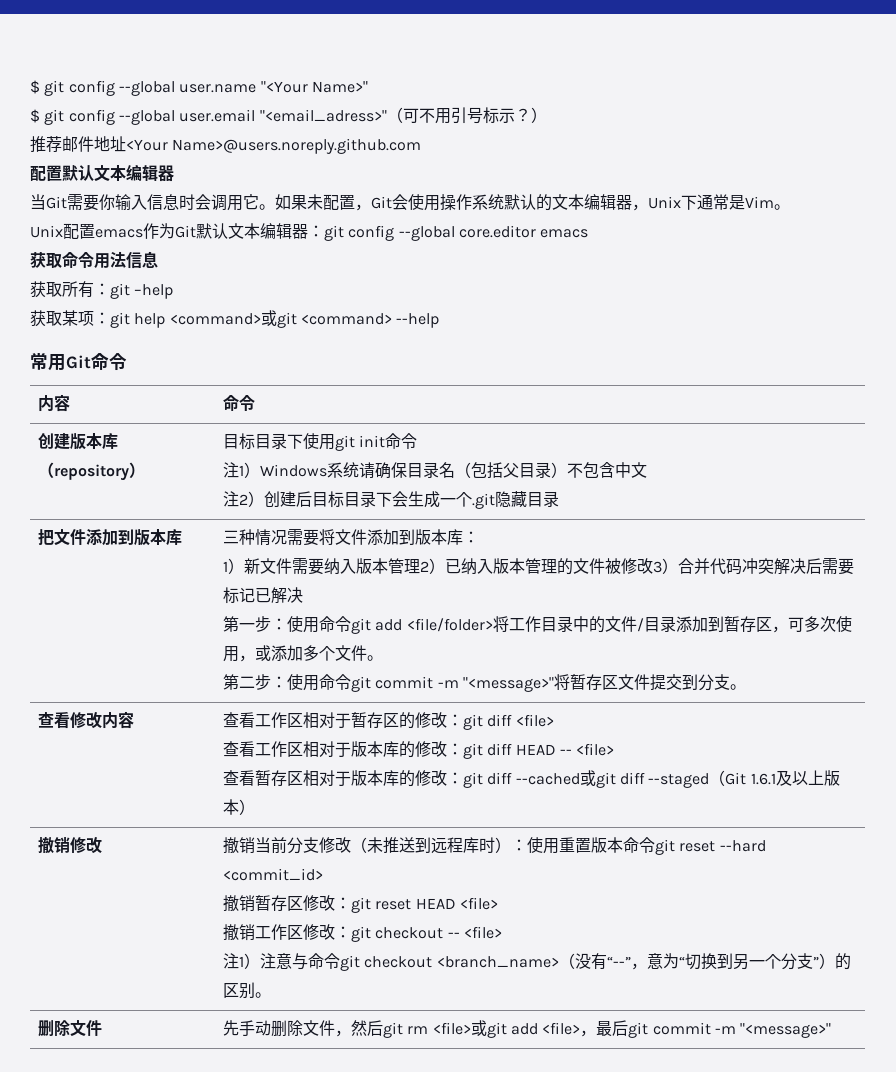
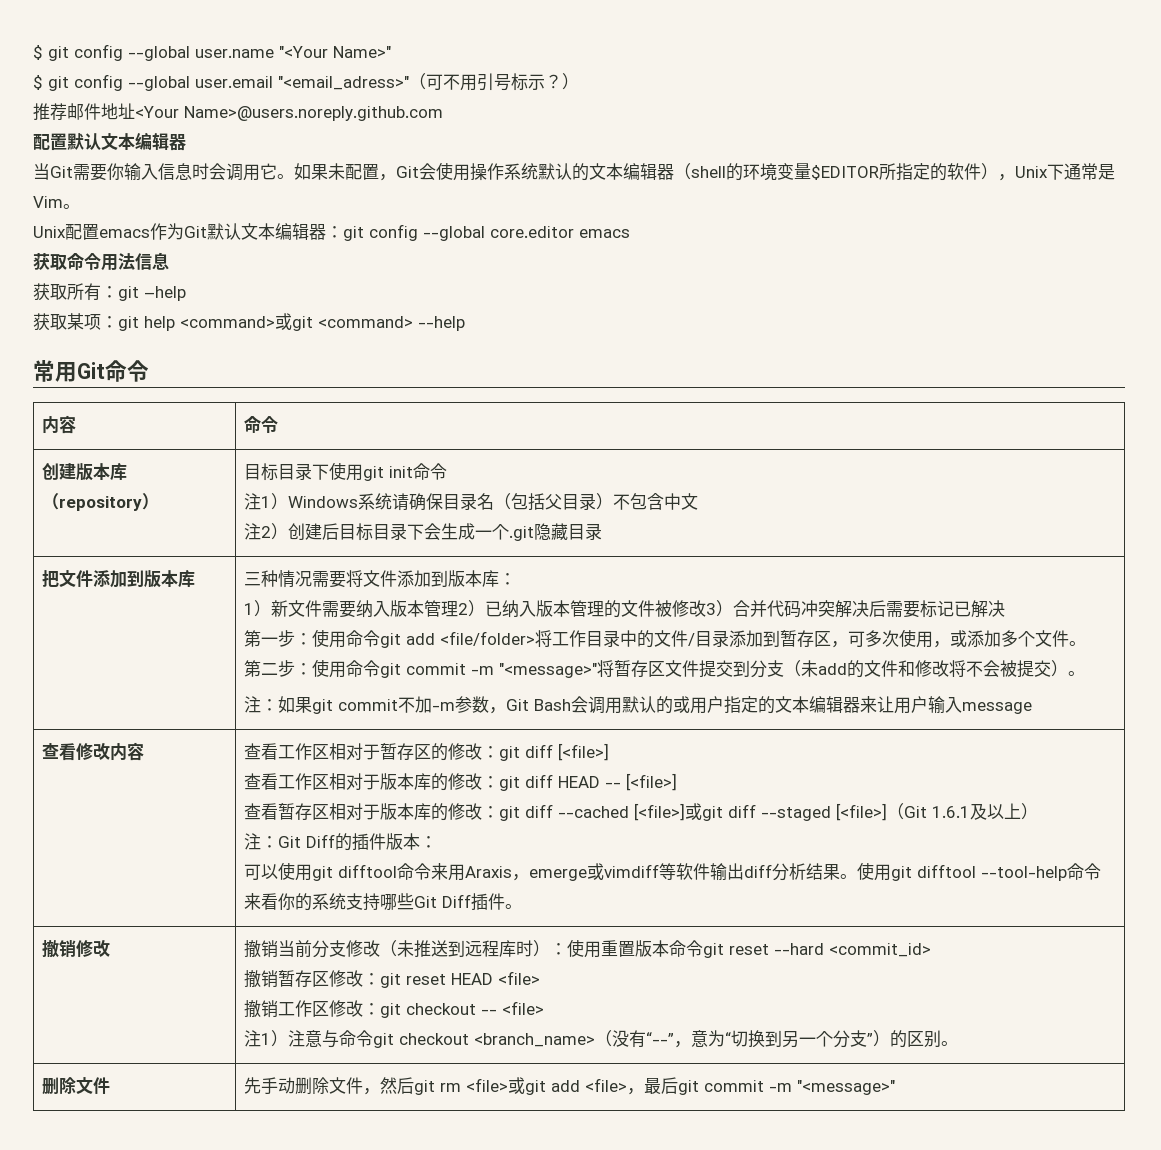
(632, 202) none -> [674,163,998,181] （shell的环境变量$EDITOR所指定的软件）
[729,684,746,690] 。 -> [784,660,1086,678] [244,696,1033,714] （未add的文件和修改将不会被提交）。 // 注：如果git commit不加-m参数，Git Bash会调用默认的或用户指定的文本编辑器来让用户输入message
[515,714,554,727] <file> -> [558,743,610,761] [<file>]
[576,743,615,756] <file> -> [626,773,678,791] [<file>]
(580, 779) none -> [634,803,686,821] [<file>]
(710, 780) none -> [836,803,888,821] [<file>]
[823,770,840,786] [222,799,255,815] 版本） -> [1021,803,1039,820] [244,833,438,851] [244,862,1102,881] [244,893,523,911] ） // 注：Git Diff的插件版本： // 可以使用git difftool命令来用Araxis，emerge或vimdiff等软件输出diff分析结果。使用git difftool --tool-help命令来看你的系统支持哪些Git Diff插件。

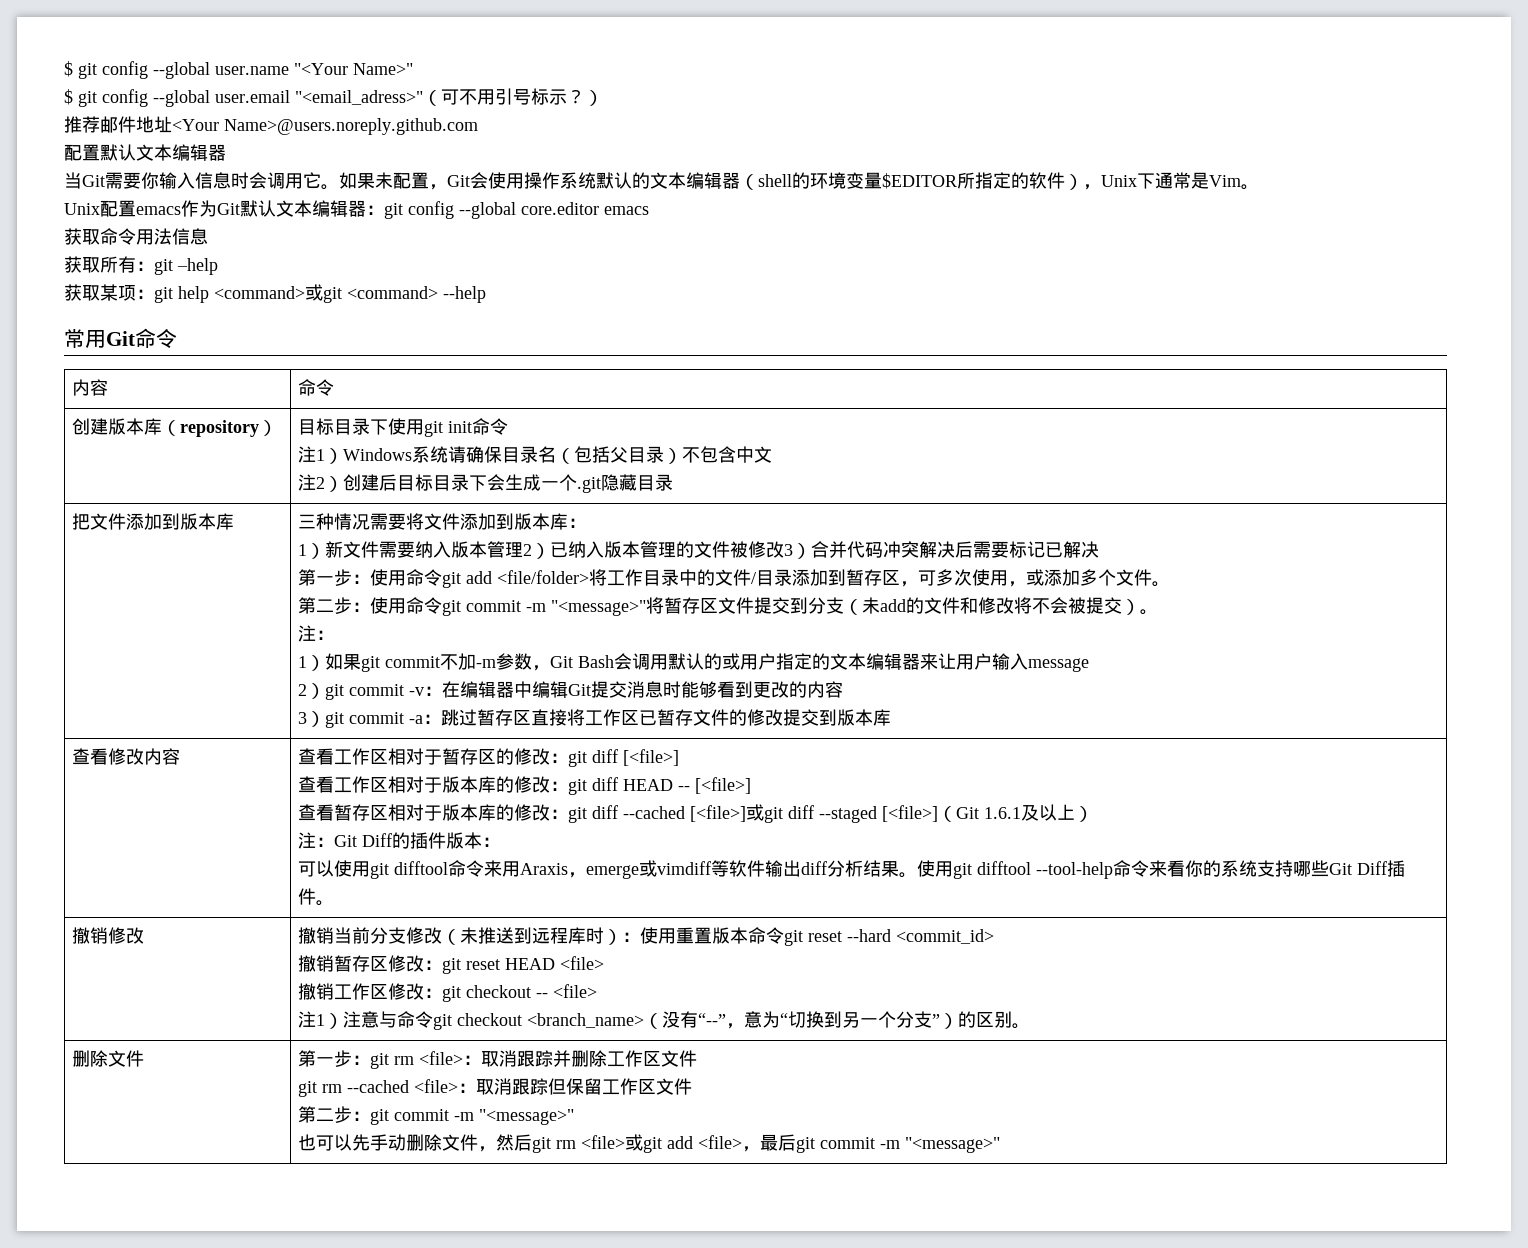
(279, 705) none -> [297,655,325,671] // 1）
(1033, 708) none -> [297,681,843,700] [297,709,891,728] // 2）git commit -v：在编辑器中编辑Git提交消息时能够看到更改的内容 // 3）git commit -a：跳过暂存区直接将工作区已暂存文件的修改提交到版本库
(111, 1085) none -> [297,1050,697,1069] [297,1078,692,1097] [297,1106,574,1125] [297,1134,352,1151] 第一步：git rm <file>：取消跟踪并删除工作区文件 // git rm --cached <file>：取消跟踪但保留工作区文件 // 第二步：git commit -m "<message>" // 也可以

